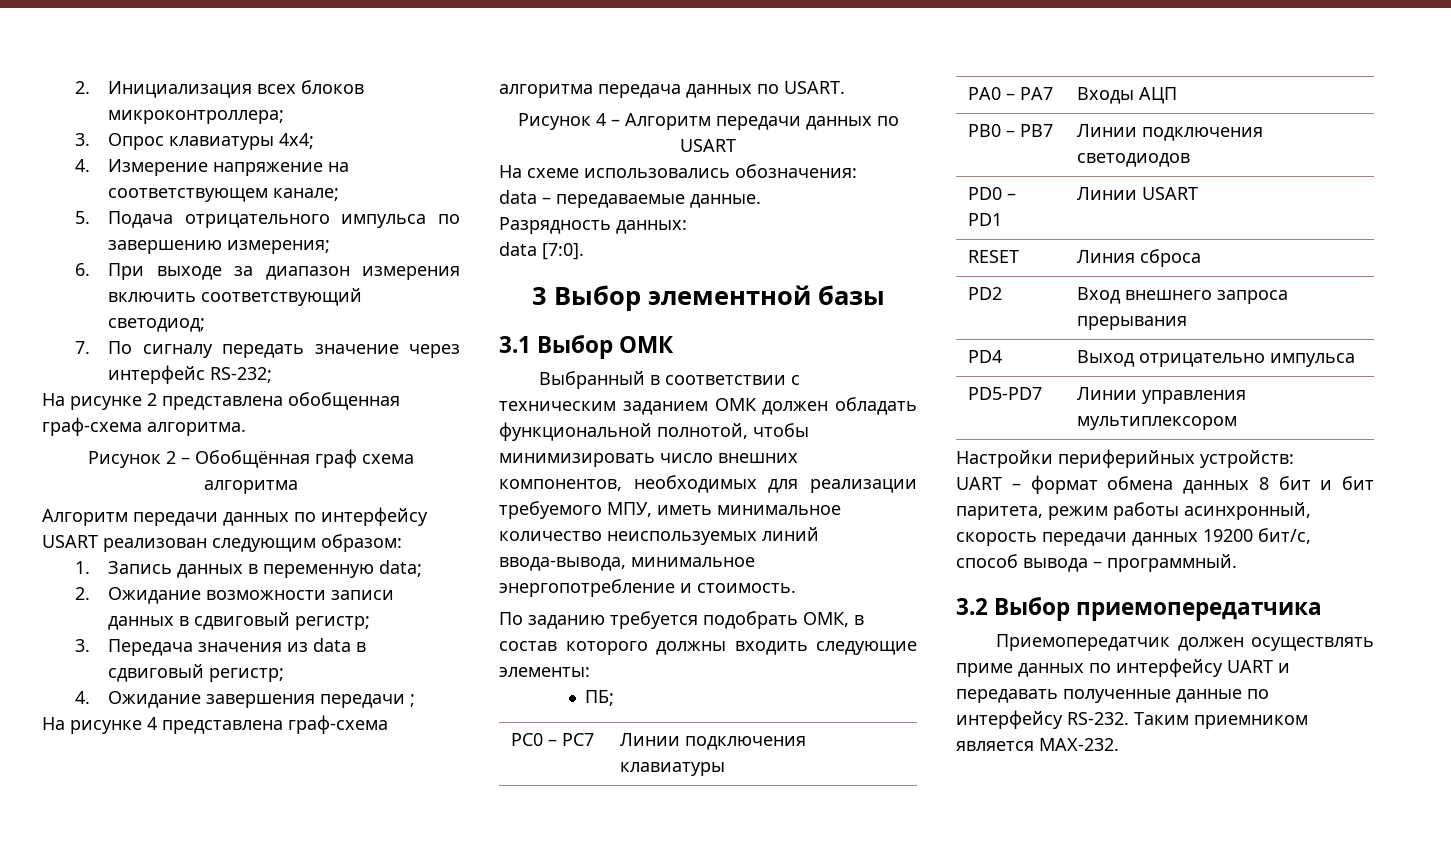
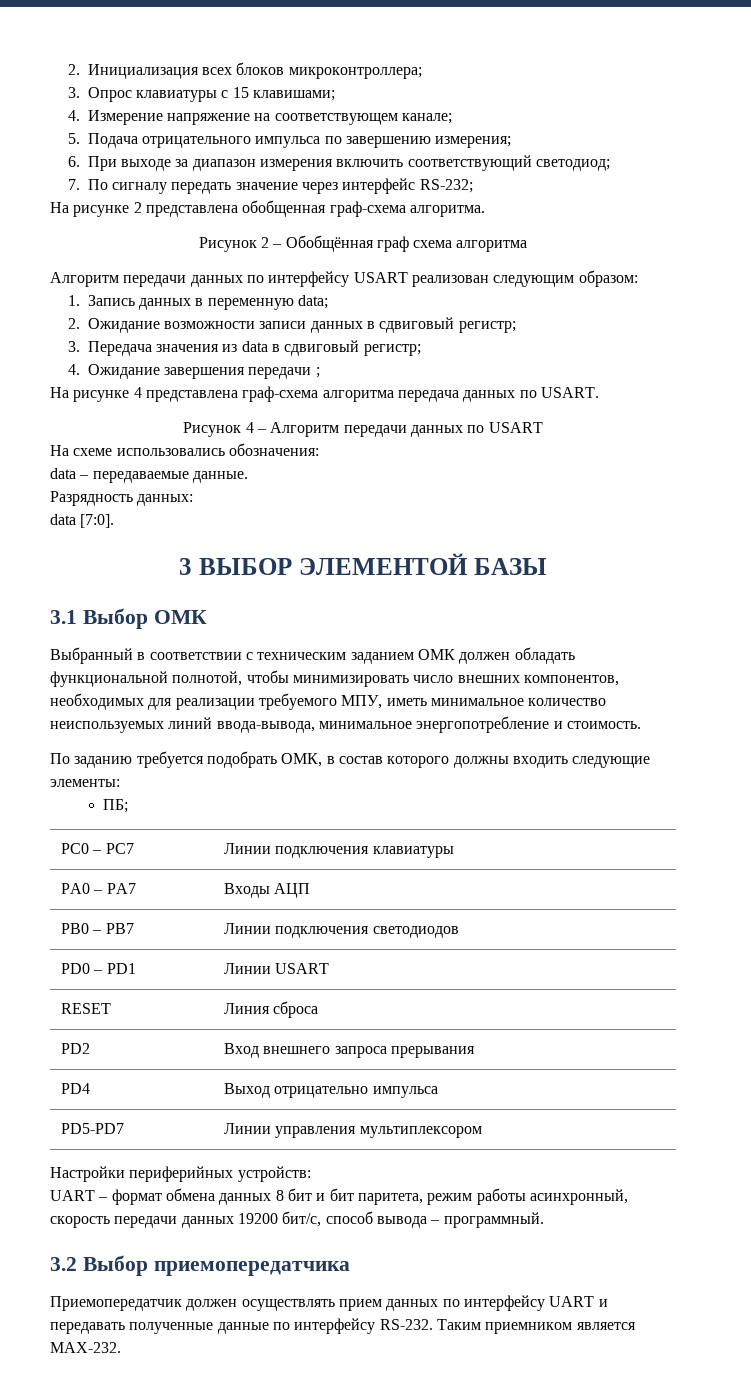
[279,133,315,149] 4x4; -> [221,87,336,101] с 15 клавишами;
[553,285,885,311] Выбор элементной базы -> [199,553,547,575] ВЫБОР ЭЛЕМЕНТОЙ БАЗЫ
[956,663,1013,677] приме -> [338,1299,382,1311] прием

